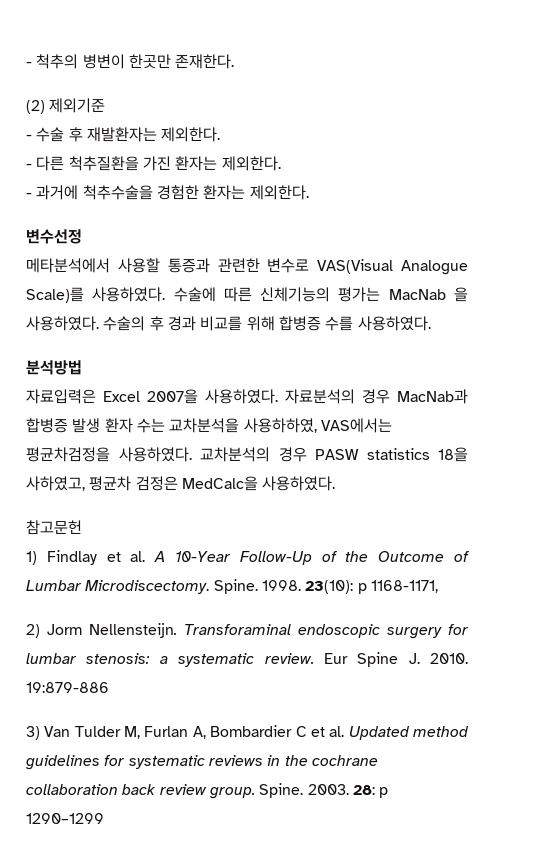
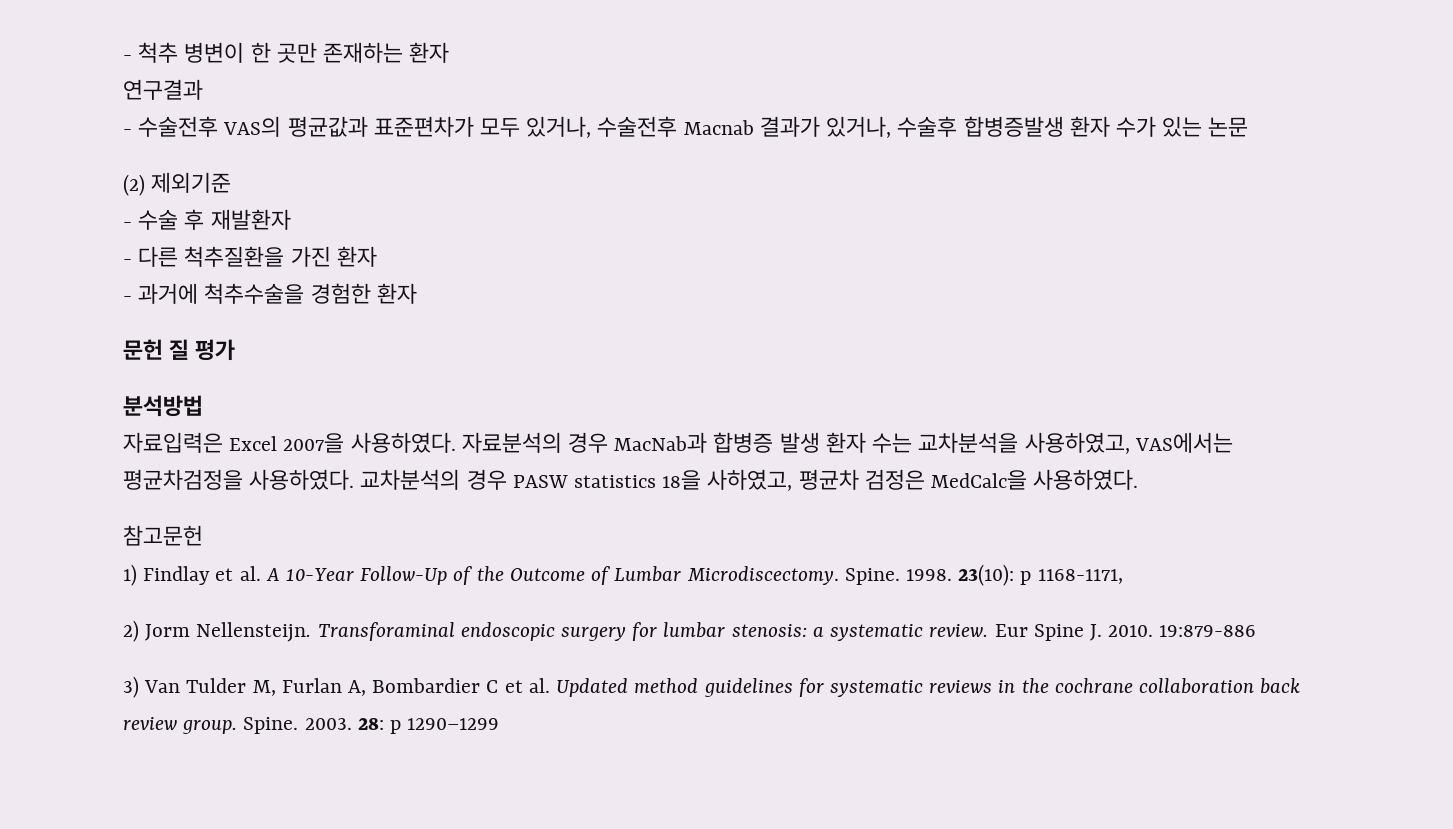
[26,54,235,69] - 척추의 병변이 한곳만 존재한다. -> [123,42,450,63] [123,79,203,100] [123,116,1249,138] - 척추 병변이 한 곳만 존재하는 환자 // 연구결과 // - 수술전후 VAS의 평균값과 표준편차가 모두 있거나, 수술전후 Macnab 결과가 있거나, 수술후 합병증발생 환자 수가 있는 논문
[86,127,221,142] 재발환자는 제외한다. -> [210,209,291,230] 재발환자
[175,156,281,171] 환자는 제외한다. -> [336,246,377,267] 환자
[203,185,309,200] [26,229,82,244] [26,258,468,275] [26,287,468,303] [26,316,431,331] 환자는 제외한다. // 변수선정 // 메타분석에서 사용할 통증과 관련한 변수로 VAS(Visual Analogue Scale)를 사용하였다. 수술에 따른 신체기능의 평가는 MacNab 을 사용하였다. 수술의 후 경과 비교를 위해 합병증 수를 사용하였다. -> [376,283,417,304] [123,339,236,361] 환자 // 문헌 질 평가
[243,418,317,433] 사용하하였, -> [1024,432,1130,454] 사용하였고,

